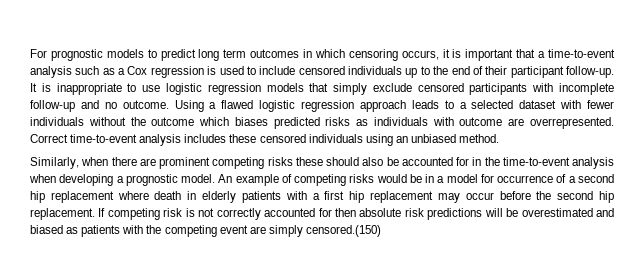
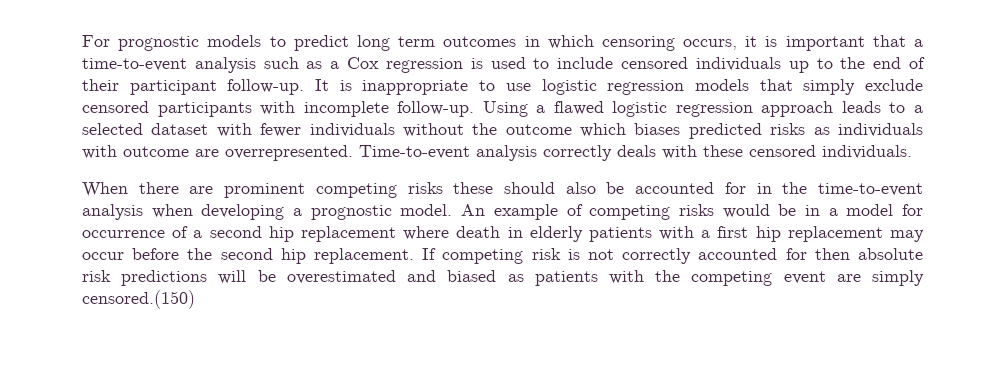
[30,100,169,112] follow-up and no outcome. -> [397,101,475,117] follow-up.
[30,134,500,146] [30,157,109,169] Correct time-to-event analysis includes these censored individuals using an unbiased method. // Similarly, when -> [359,145,912,161] [82,182,128,197] Time-to-event analysis correctly deals with these censored individuals. // When

